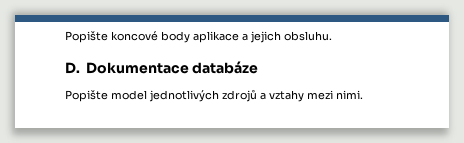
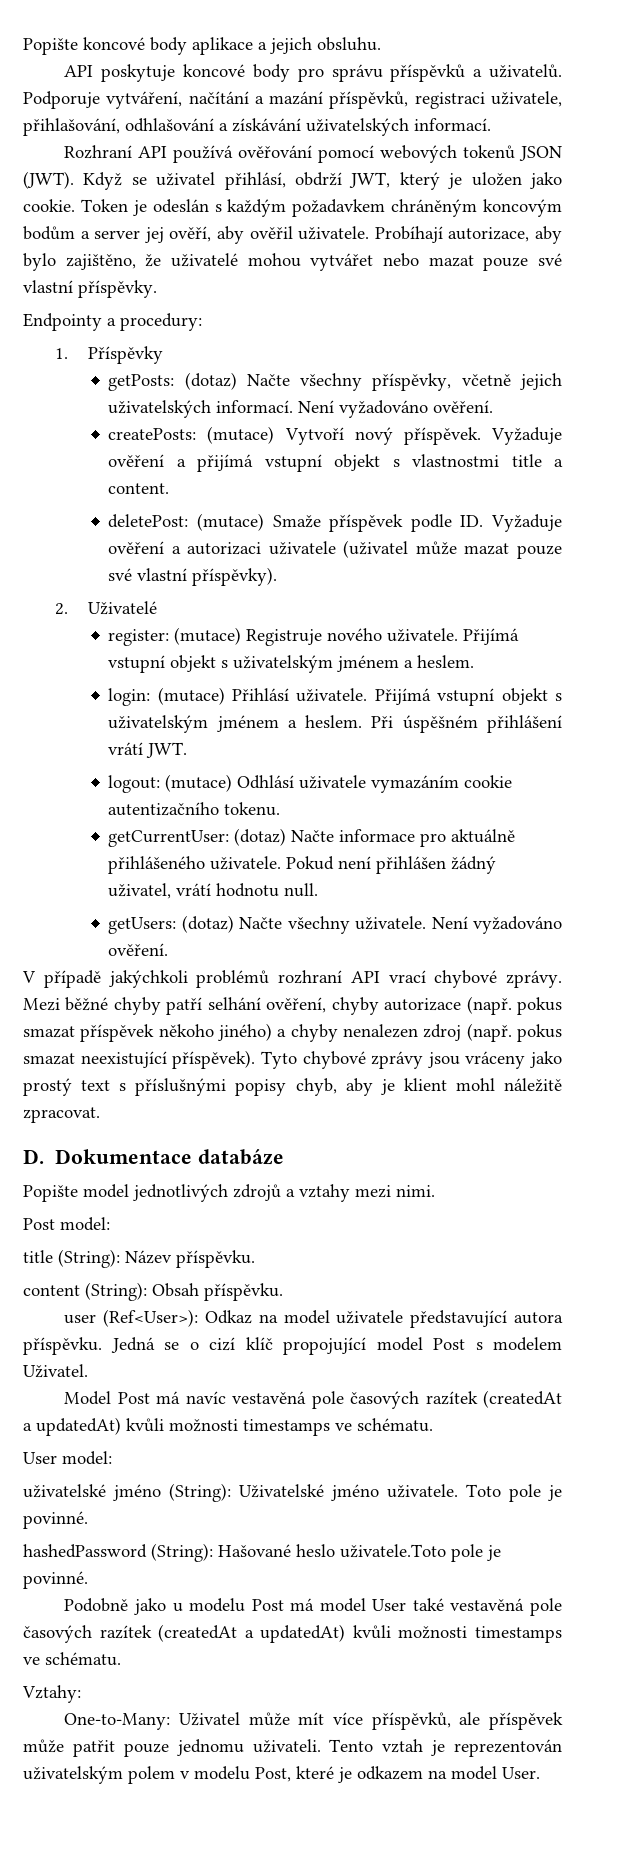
(332, 36) none -> [64,64,562,82] [23,91,562,109] [23,118,491,136] [64,145,562,163] [23,171,562,190] [23,199,562,217] [23,226,562,244] [23,253,562,271] [23,280,157,298] [23,313,202,331] [55,346,163,364] [108,372,562,391] [108,400,494,418] [108,426,562,445] [108,454,563,472] [108,483,170,494] [108,513,562,532] [108,540,562,559] [108,567,278,586] [55,601,157,615] [108,627,520,646] [108,655,475,673] [108,687,562,706] [108,715,562,733] [108,742,188,758] [108,774,513,793] [108,802,281,816] [108,828,516,847] [108,856,497,874] [108,883,319,899] [108,915,562,934] [108,943,169,956] [22,970,562,988] [23,996,563,1015] [23,1023,562,1042] [23,1050,562,1069] [23,1078,563,1096] [23,1107,100,1123] // API poskytuje koncové body pro správu příspěvků a uživatelů. Podporuje vytváření, načítání a mazání příspěvků, registraci uživatele, přihlašování, odhlašování a získávání uživatelských informací. // Rozhraní API používá ověřování pomocí webových tokenů JSON (JWT). Když se uživatel přihlásí, obdrží JWT, který je uložen jako cookie. Token je odeslán s každým požadavkem chráněným koncovým bodům a server jej ověří, aby ověřil uživatele. Probíhají autorizace, aby bylo zajištěno, že uživatelé mohou vytvářet nebo mazat pouze své vlastní příspěvky. // Endpointy a procedury: // 1. Příspěvky // getPosts: (dotaz) Načte všechny příspěvky, včetně jejich uživatelských informací. Není vyžadováno ověření. // createPosts: (mutace) Vytvoří nový příspěvek. Vyžaduje ověření a přijímá vstupní objekt s vlastnostmi title a content. // deletePost: (mutace) Smaže příspěvek podle ID. Vyžaduje ověření a autorizaci uživatele (uživatel může mazat pouze své vlastní příspěvky). // 2. Uživatelé // register: (mutace) Registruje nového uživatele. Přijímá vstupní objekt s uživatelským jménem a heslem. // login: (mutace) Přihlásí uživatele. Přijímá vstupní objekt s uživatelským jménem a heslem. Při úspěšném přihlášení vrátí JWT. // logout: (mutace) Odhlásí uživatele vymazáním cookie autentizačního tokenu. // getCurrentUser: (dotaz) Načte informace pro aktuálně přihlášeného uživatele. Pokud není přihlášen žádný uživatel, vrátí hodnotu null. // getUsers: (dotaz) Načte všechny uživatele. Není vyžadováno ověření. // V případě jakýchkoli problémů rozhraní API vrací chybové zprávy. Mezi běžné chyby patří selhání ověření, chyby autorizace (např. pokus smazat příspěvek někoho jiného) a chyby nenalezen zdroj (např. pokus smazat neexistující příspěvek). Tyto chybové zprávy jsou vráceny jako prostý text s příslušnými popisy chyb, aby je klient mohl náležitě zpracovat.
(363, 94) none -> [23,1217,110,1231] [23,1249,255,1268] [23,1282,283,1301] [64,1309,563,1328] [23,1337,562,1355] [23,1364,88,1378] [64,1390,562,1409] [23,1417,433,1436] [23,1451,112,1465] [23,1483,562,1502] [23,1511,88,1529] [23,1543,501,1562] [23,1571,88,1589] [64,1598,563,1616] [23,1624,562,1643] [23,1652,121,1666] [22,1685,81,1703] [64,1712,563,1730] [23,1739,562,1757] [23,1766,540,1784] // Post model: // title (String): Název příspěvku. // content (String): Obsah příspěvku. // user (Ref<User>): Odkaz na model uživatele představující autora příspěvku. Jedná se o cizí klíč propojující model Post s modelem Uživatel. // Model Post má navíc vestavěná pole časových razítek (createdAt a updatedAt) kvůli možnosti timestamps ve schématu. // User model: // uživatelské jméno (String): Uživatelské jméno uživatele. Toto pole je povinné. // hashedPassword (String): Hašované heslo uživatele.Toto pole je povinné. // Podobně jako u modelu Post má model User také vestavěná pole časových razítek (createdAt a updatedAt) kvůli možnosti timestamps ve schématu. // Vztahy: // One-to-Many: Uživatel může mít více příspěvků, ale příspěvek může patřit pouze jednomu uživateli. Tento vztah je reprezentován uživatelským polem v modelu Post, které je odkazem na model User.

